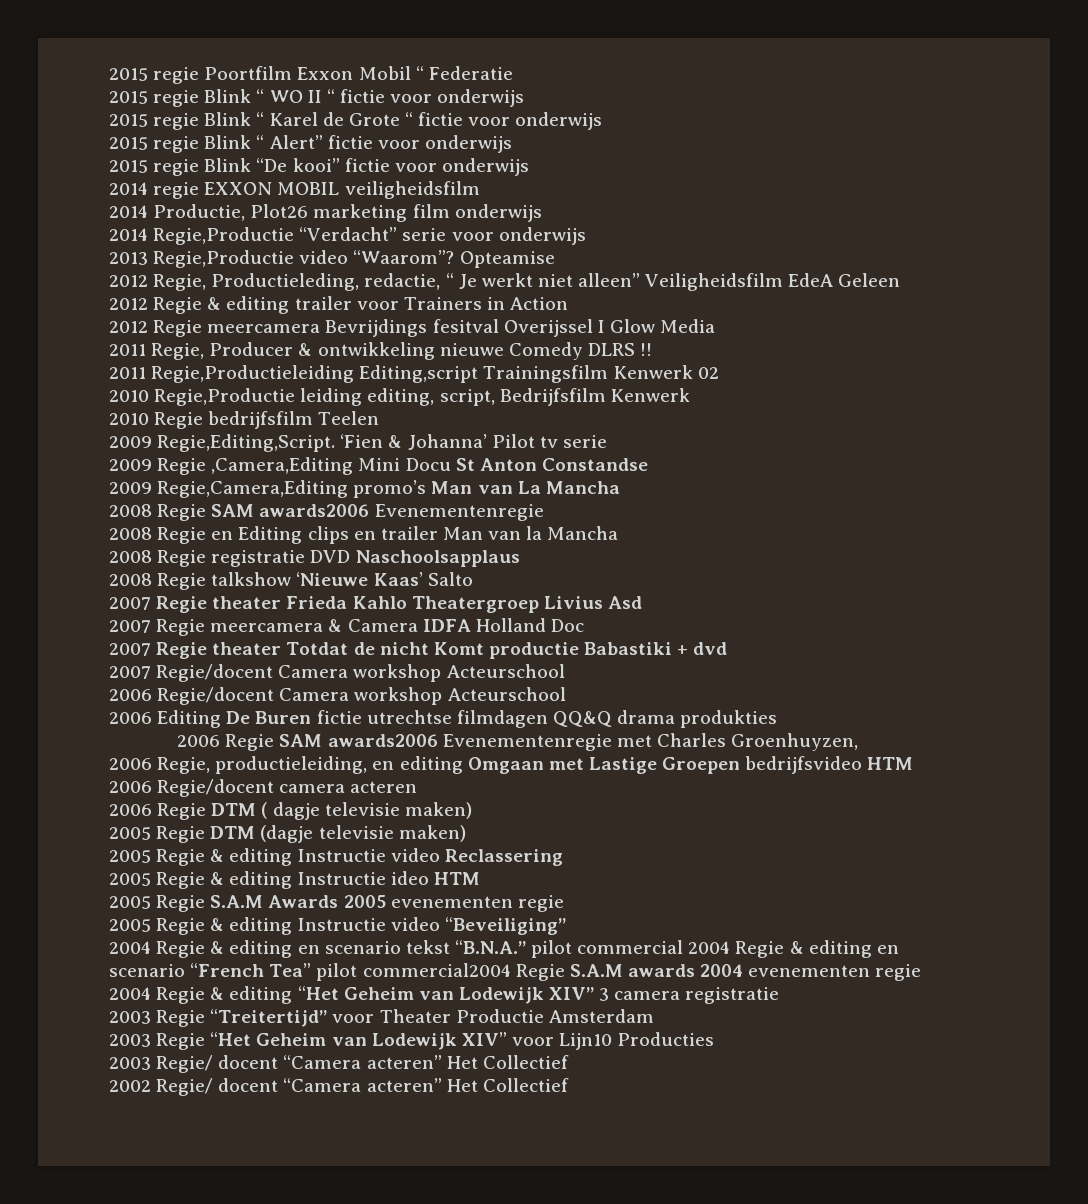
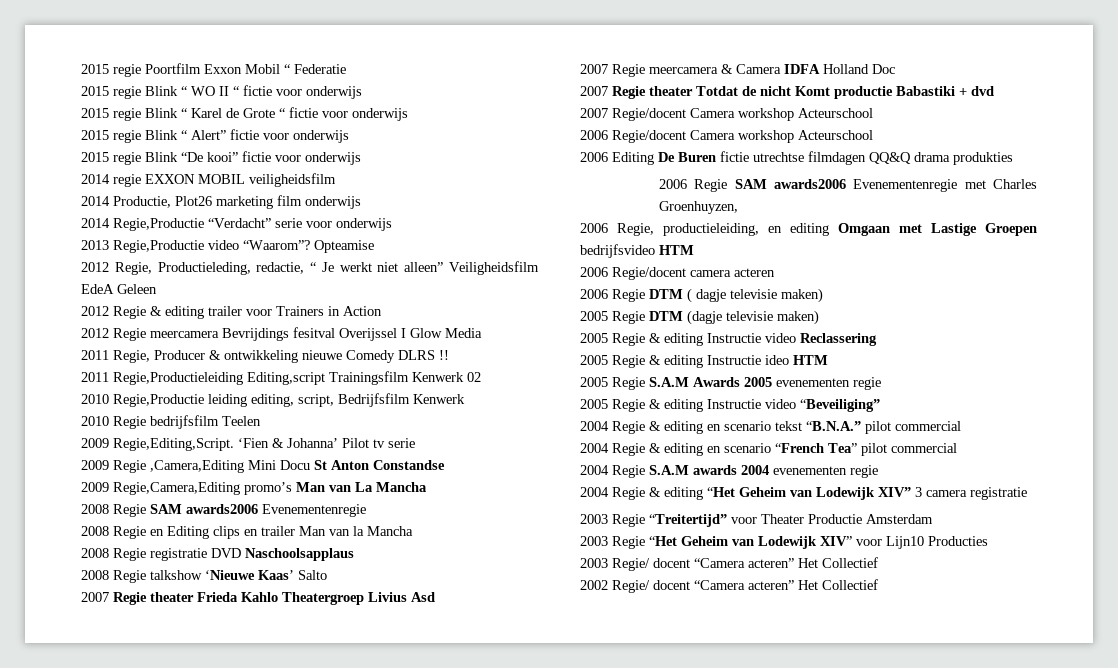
(684, 947) none -> (961, 426) //
[362,963,511,977] commercial2004 -> [891,443,957,453] [580,465,609,475] commercial // 2004

